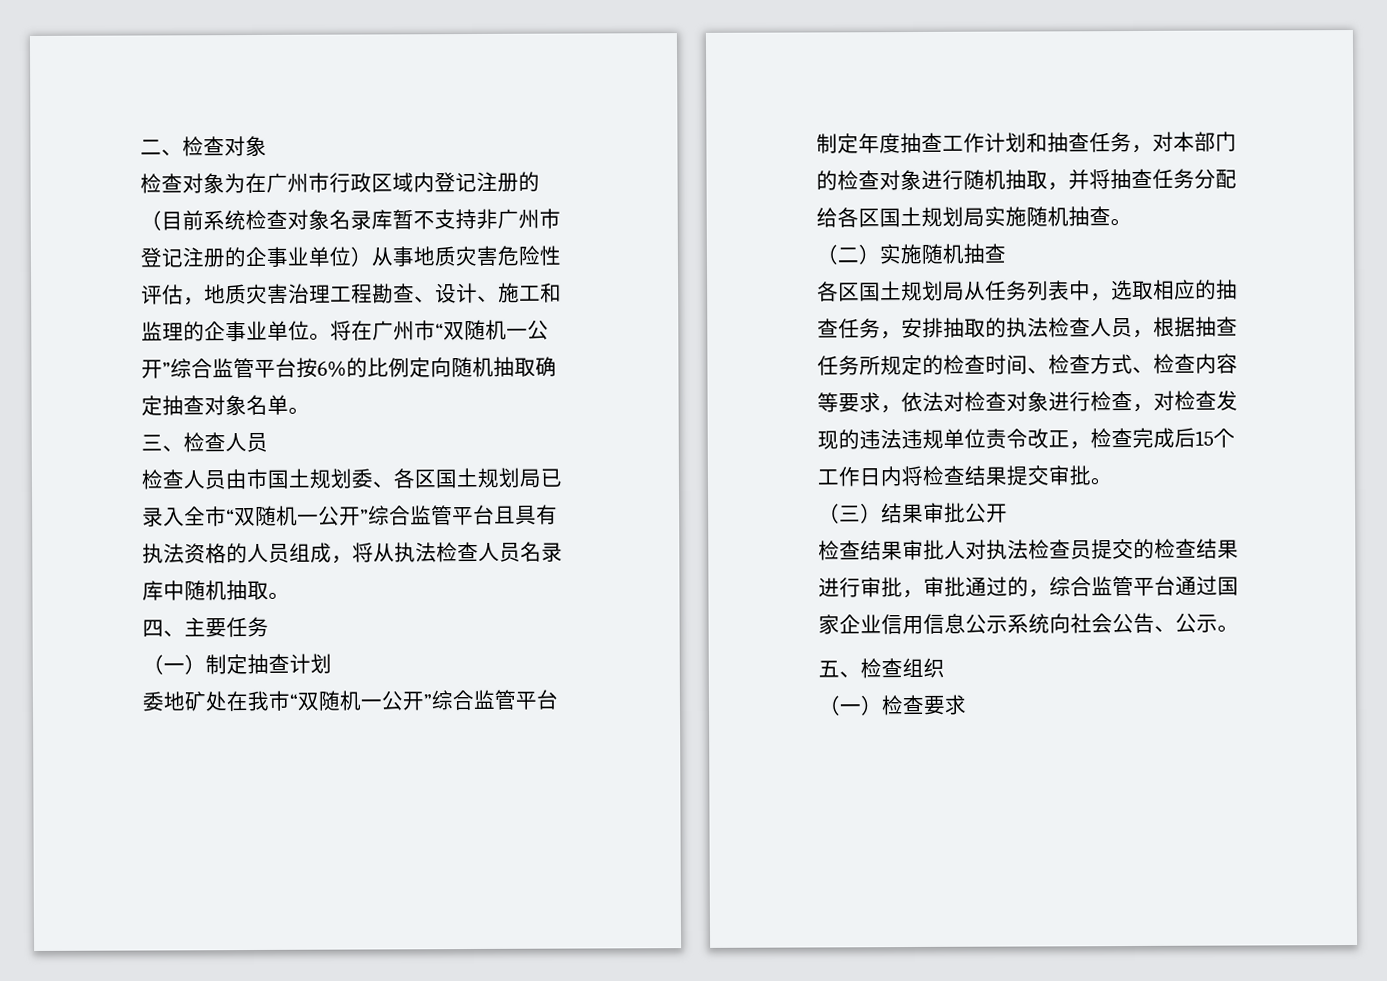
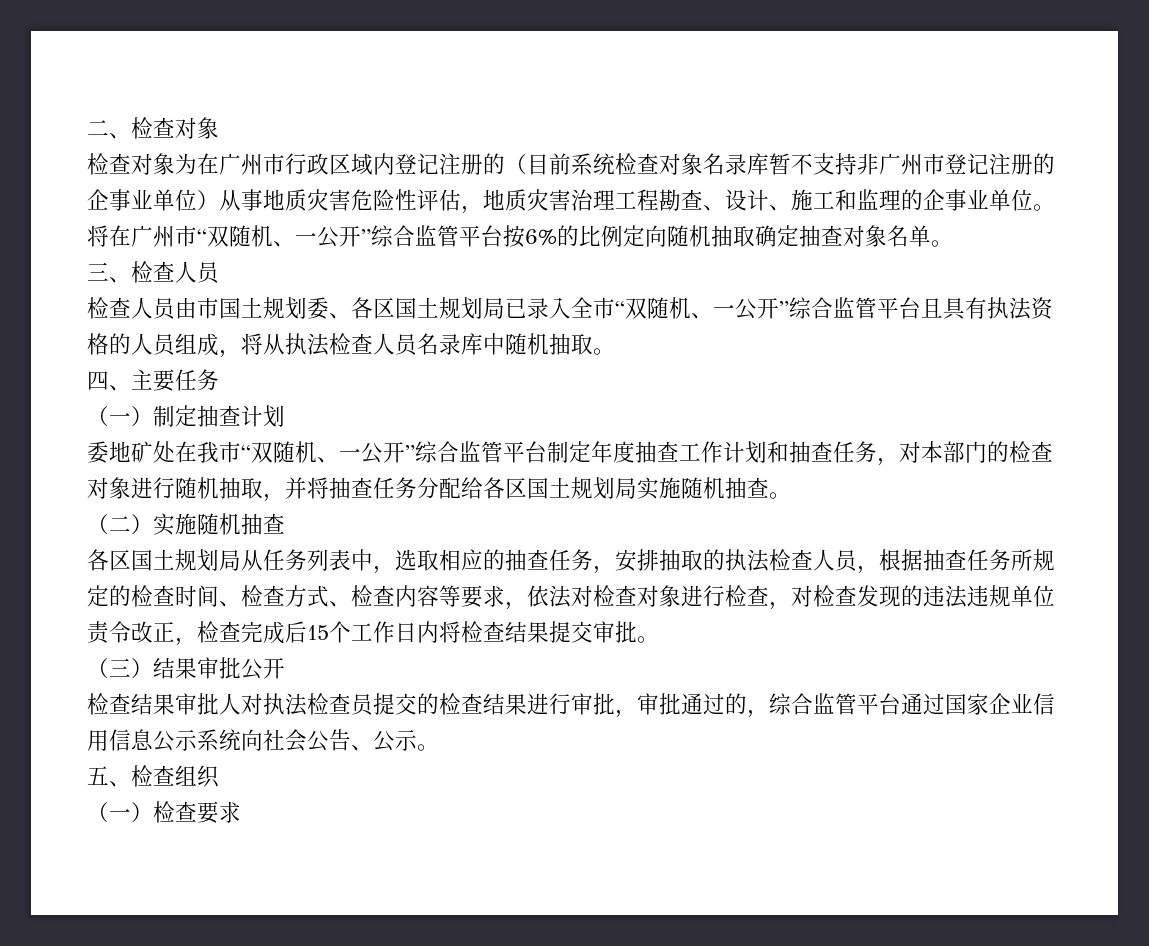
(507, 329) none -> [273,241,295,247] 、
(298, 515) none -> [691,313,713,319] 、
(361, 700) none -> [317,457,339,463] 、

